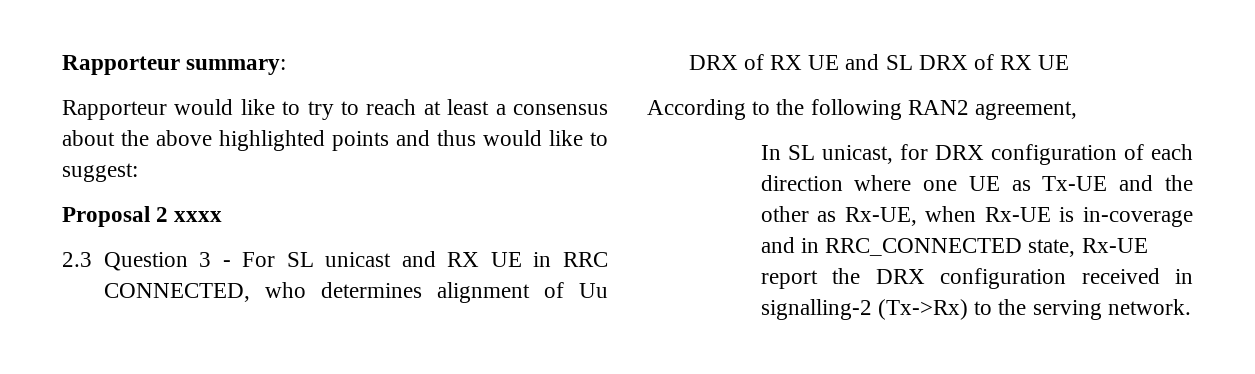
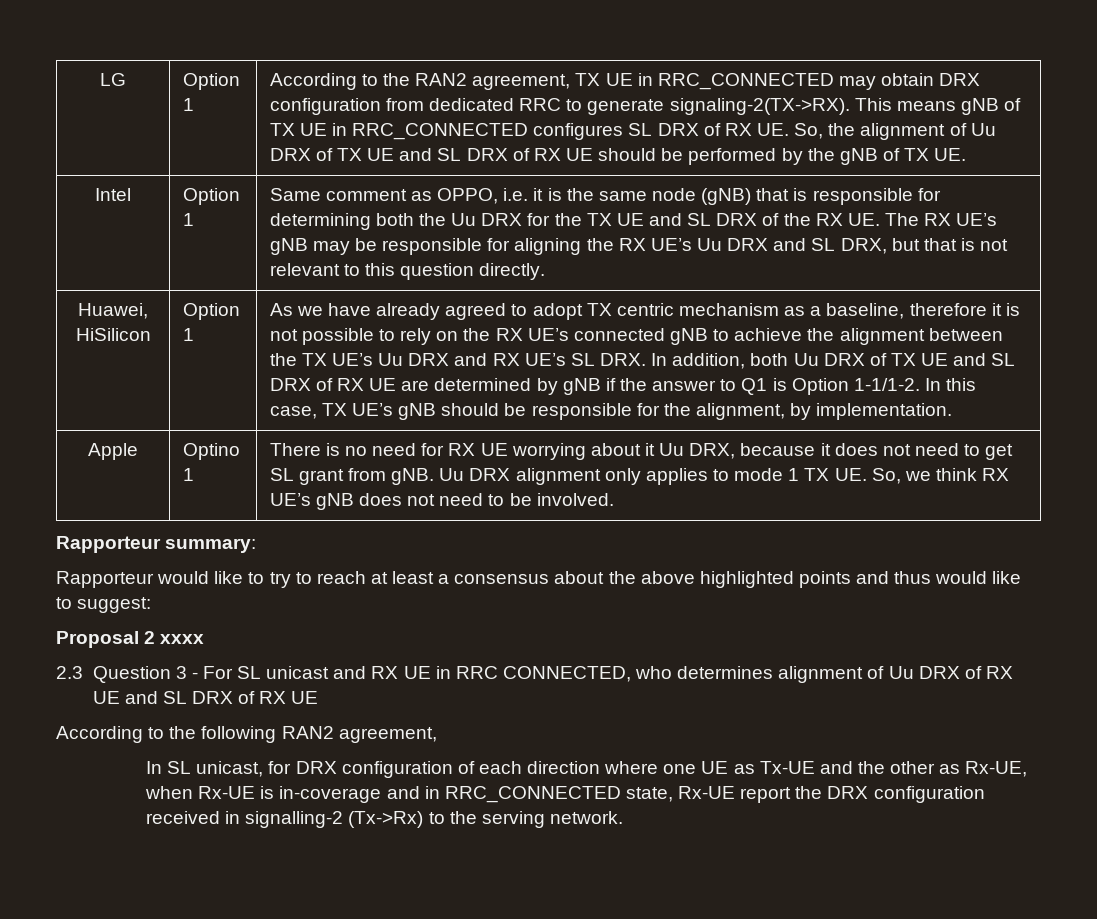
(62, 65) none -> [100,73,126,86] [182,73,240,90] [182,98,194,111] [269,73,981,90] [269,98,1022,115] [269,123,996,140] [269,148,967,165] [95,188,131,201] [182,188,240,205] [182,213,194,226] [269,188,941,205] [269,213,998,230] [269,238,1009,255] [269,263,546,280] [78,303,148,319] [75,328,151,341] [182,303,240,320] [182,328,194,341] [269,303,1020,320] [269,328,1003,345] [269,353,1016,369] [269,378,977,395] [269,403,953,420] [88,443,138,460] [182,443,240,460] [182,468,194,481] [269,443,1014,460] [269,468,1010,485] [269,493,614,510] LG | Option 1 | According to the RAN2 agreement, TX UE in RRC_CONNECTED may obtain DRX configuration from dedicated RRC to generate signaling-2(TX->RX). This means gNB of TX UE in RRC_CONNECTED configures SL DRX of RX UE. So, the alignment of Uu DRX of TX UE and SL DRX of RX UE should be performed by the gNB of TX UE. // Intel | Option 1 | Same comment as OPPO, i.e. it is the same node (gNB) that is responsible for determining both the Uu DRX for the TX UE and SL DRX of the RX UE. The RX UE’s gNB may be responsible for aligning the RX UE’s Uu DRX and SL DRX, but that is not relevant to this question directly. // Huawei, HiSilicon | Option 1 | As we have already agreed to adopt TX centric mechanism as a baseline, therefore it is not possible to rely on the RX UE’s connected gNB to achieve the alignment between the TX UE’s Uu DRX and RX UE’s SL DRX. In addition, both Uu DRX of TX UE and SL DRX of RX UE are determined by gNB if the answer to Q1 is Option 1-1/1-2. In this case, TX UE’s gNB should be responsible for the alignment, by implementation. // Apple | Optino 1 | There is no need for RX UE worrying about it Uu DRX, because it does not need to get SL grant from gNB. Uu DRX alignment only applies to mode 1 TX UE. So, we think RX UE’s gNB does not need to be involved. //

